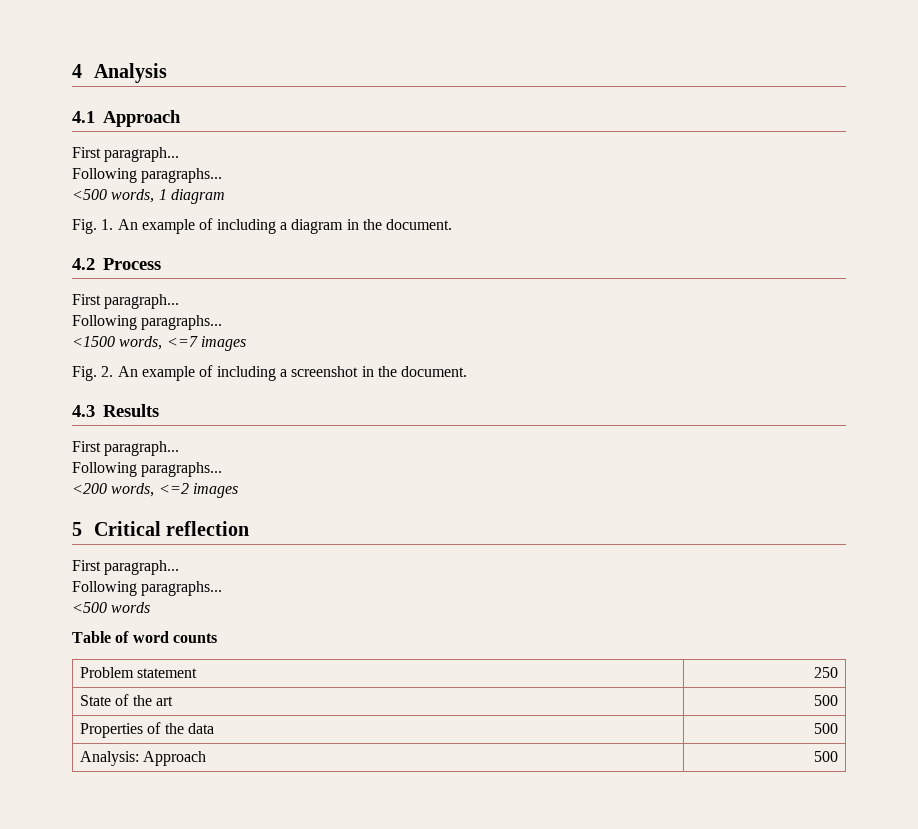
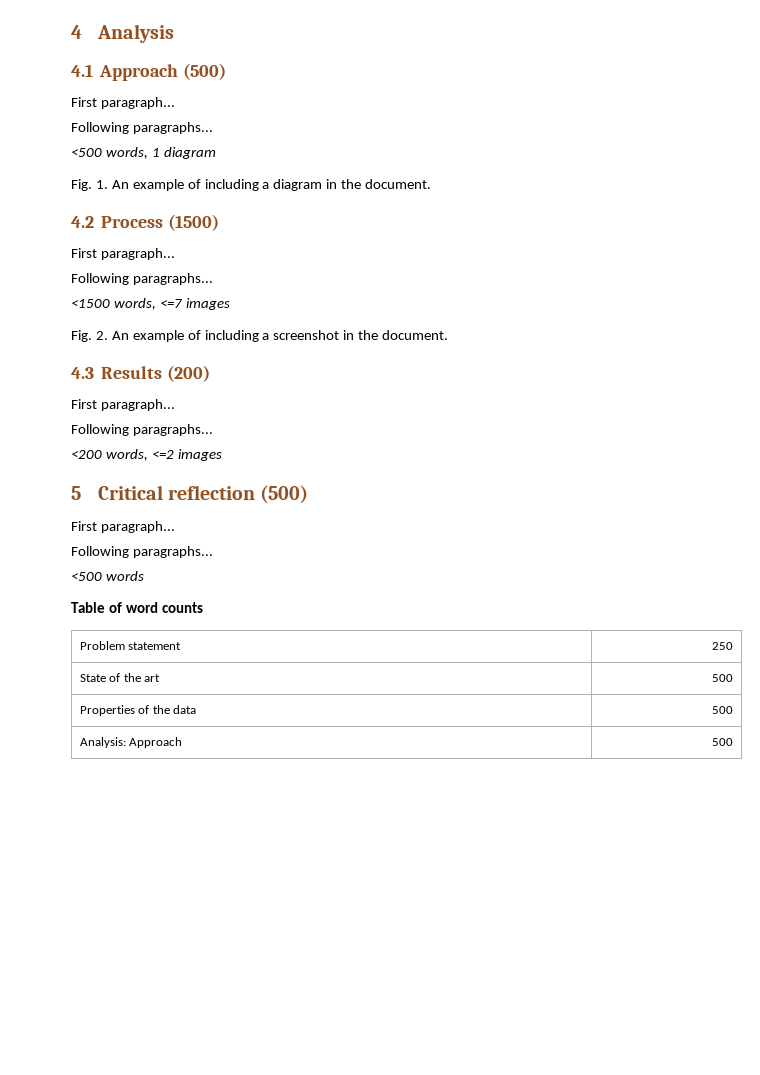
(181, 118) none -> [182,63,226,80] (500)
(161, 264) none -> [167,214,219,231] (1500)
(159, 410) none -> [166,365,210,382] (200)
(250, 528) none -> [260,485,309,504] (500)

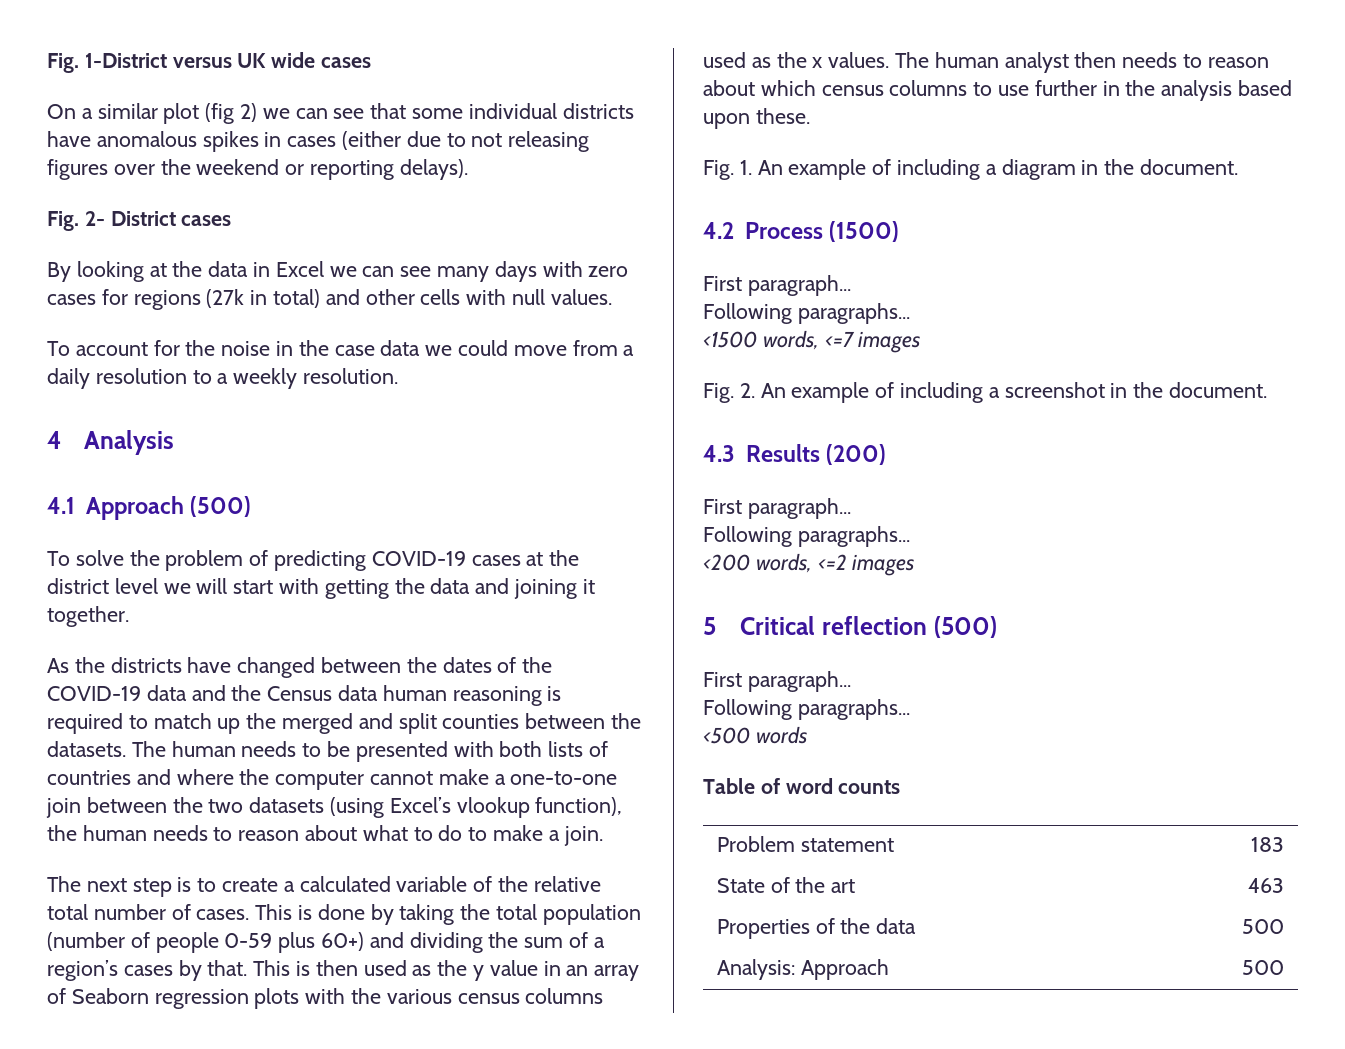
(71, 32) none -> [47,52,372,73] [47,103,634,124] [47,131,590,152] [47,159,468,180] [47,211,232,231] [47,261,629,282] [47,289,612,310] [47,340,635,356] [47,368,399,389] Fig. 1-District versus UK wide cases // On a similar plot (fig 2) we can see that some individual districts have anomalous spikes in cases (either due to not releasing figures over the weekend or reporting delays). // Fig. 2- District cases // By looking at the data in Excel we can see many days with zero cases for regions (27k in total) and other cells with null values. // To account for the noise in the case data we could move from a daily resolution to a weekly resolution. //
[71,97,175,109] [71,122,213,134] [71,147,216,159] First paragraph... // Following paragraphs... // <500 words, 1 diagram -> [47,550,580,571] [47,578,595,599] [47,606,129,627] [47,657,553,678] [47,685,562,706] [47,713,642,734] [47,741,609,762] [47,769,618,790] [46,797,623,818] [47,825,603,846] [47,876,601,897] [47,904,641,925] [47,932,605,953] [47,960,640,981] [47,988,604,1009] [703,52,1269,73] [703,80,1293,101] [703,108,810,129] To solve the problem of predicting COVID-19 cases at the district level we will start with getting the data and joining it together. // As the districts have changed between the dates of the COVID-19 data and the Census data human reasoning is required to match up the merged and split counties between the datasets. The human needs to be presented with both lists of countries and where the computer cannot make a one-to-one join between the two datasets (using Excel’s vlookup function), the human needs to reason about what to do to make a join. // The next step is to create a calculated variable of the relative total number of cases. This is done by taking the total population (number of people 0-59 plus 60+) and dividing the sum of a region’s cases by that. This is then used as the y value in an array of Seaborn regression plots with the various census columns used as the x values. The human analyst then needs to reason about which census columns to use further in the analysis based upon these.
[712,642,734,650] 250 -> [1251,837,1285,852] 183
[712,674,734,682] 500 -> [1248,878,1285,893] 463

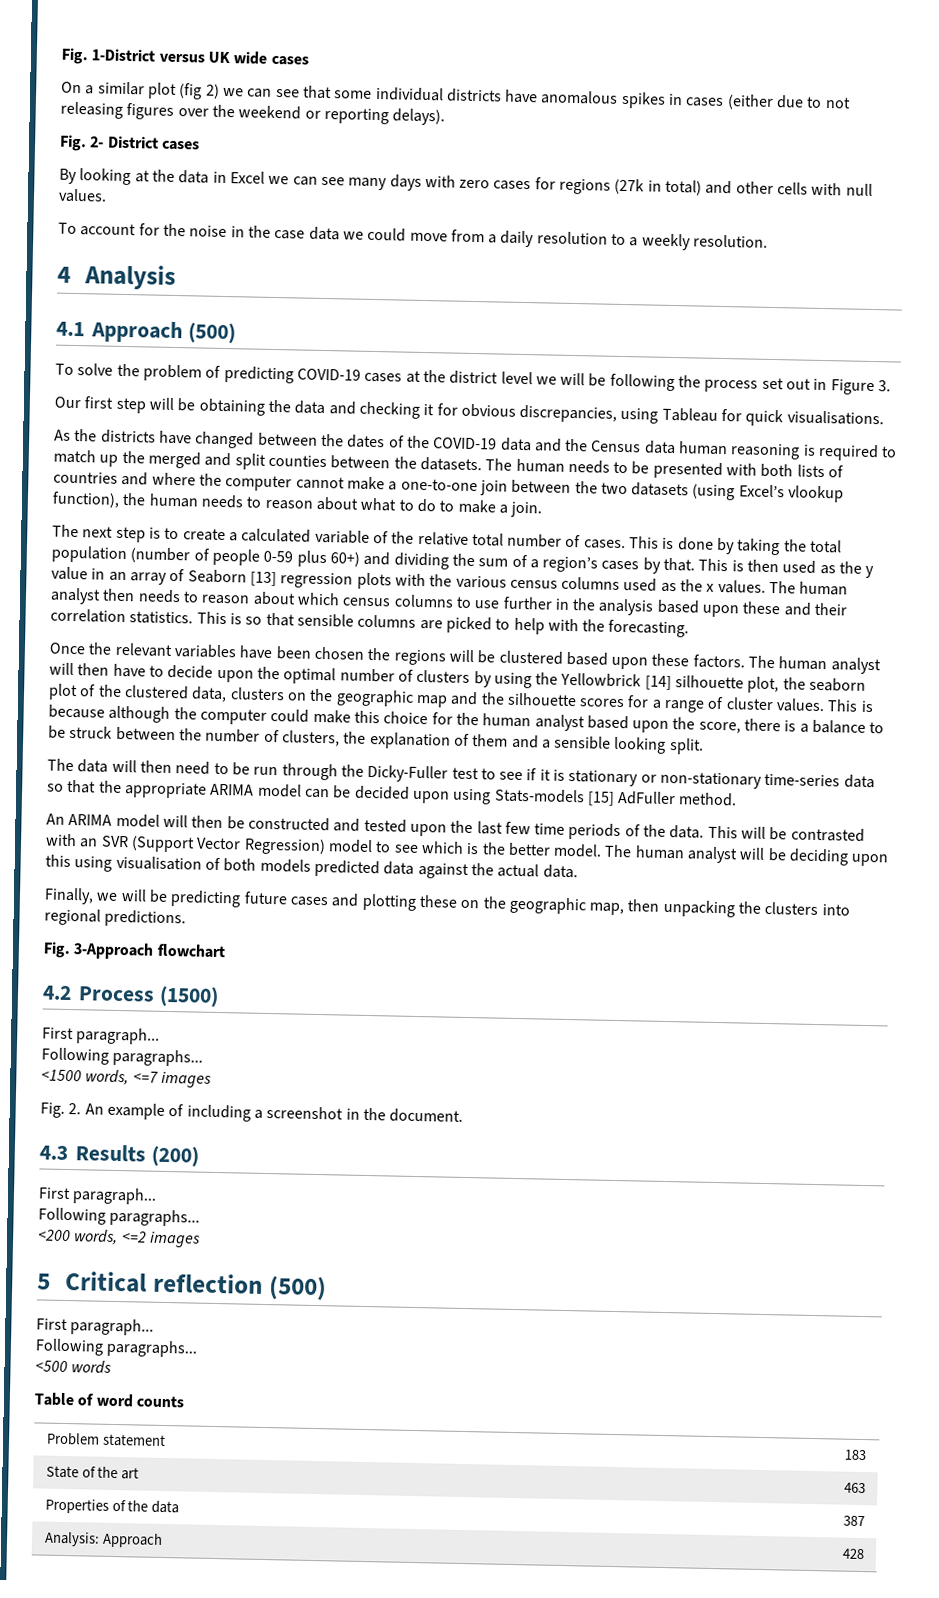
[233,578,595,599] [47,606,129,627] start with getting the data and joining it together. -> [588,373,892,396] [54,396,884,427] be following the process set out in Figure 3. // Our first step will be obtaining the data and checking it for obvious discrepancies, using Tableau for quick visualisations.
(149, 996) none -> [249,571,277,587] [13]
[755,108,810,124] [703,159,1239,180] these. // Fig. 1. An example of including a diagram in the document. -> [742,601,848,616] [50,608,690,638] [49,642,881,675] [49,662,867,694] [48,683,874,713] [48,704,885,734] [48,725,704,755] [47,758,875,789] [47,779,738,807] [46,813,865,842] [45,833,889,867] [45,854,578,879] [44,887,850,918] [44,908,187,928] [43,941,226,960] these and their correlation statistics. This is so that sensible columns are picked to help with the forecasting. // Once the relevant variables have been chosen the regions will be clustered based upon these factors. The human analyst will then have to decide upon the optimal number of clusters by using the Yellowbrick [14] silhouette plot, the seaborn plot of the clustered data, clusters on the geographic map and the silhouette scores for a range of cluster values. This is because although the computer could make this choice for the human analyst based upon the score, there is a balance to be struck between the number of clusters, the explanation of them and a sensible looking split. // The data will then need to be run through the Dicky-Fuller test to see if it is stationary or non-stationary time-series data so that the appropriate ARIMA model can be decided upon using Stats-models [15] AdFuller method. // An ARIMA model will then be constructed and tested upon the last few time periods of the data. This will be contrasted with an SVR (Support Vector Regression) model to see which is the better model. The human analyst will be deciding upon this using visualisation of both models predicted data against the actual data. // Finally, we will be predicting future cases and plotting these on the geographic map, then unpacking the clusters into regional predictions. // Fig. 3-Approach flowchart
[1242,919,1285,934] 500 -> [843,1515,866,1527] 387
[1242,960,1285,975] 500 -> [842,1548,866,1560] 428

